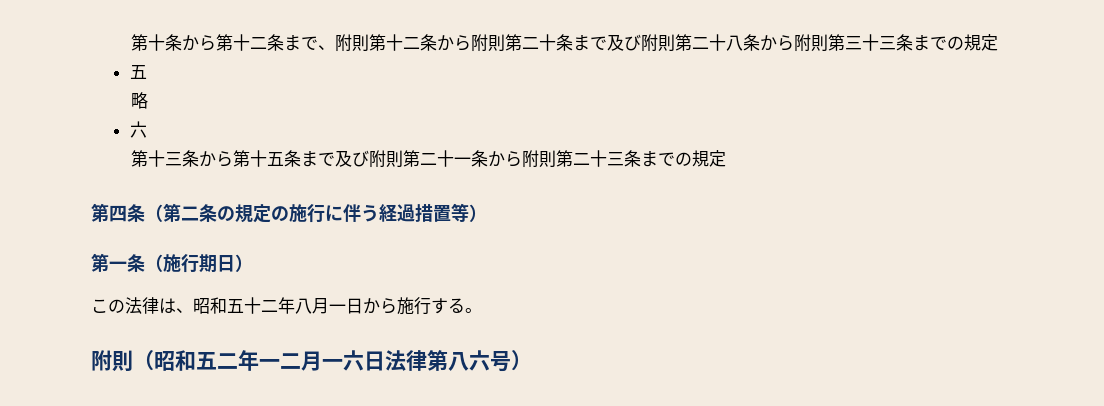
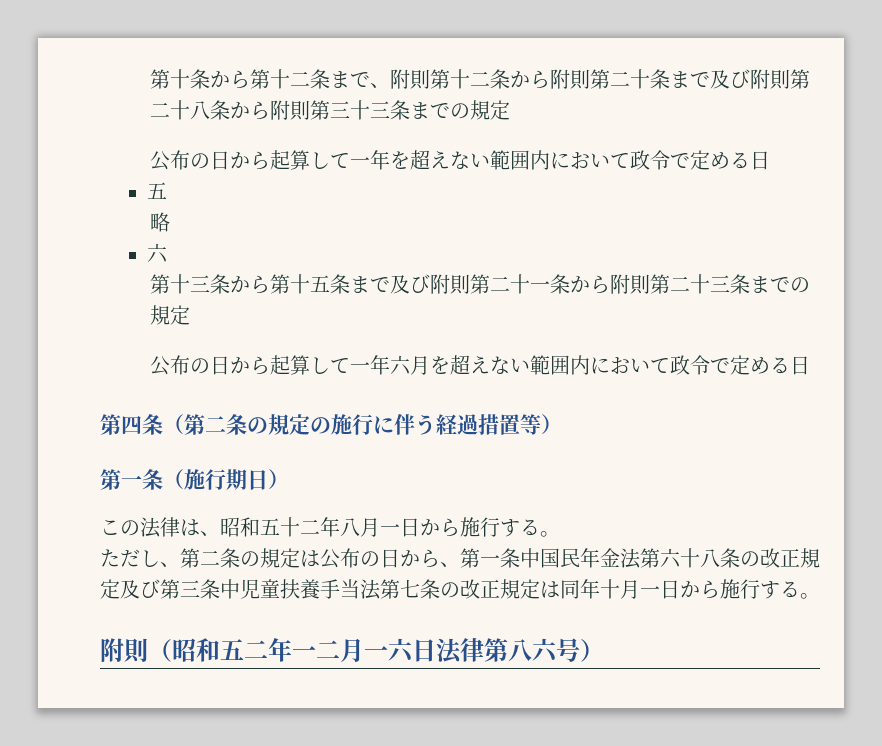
(999, 42) none -> [150,150,771,171] // 公布の日から起算して一年を超えない範囲内において政令で定める日
(727, 158) none -> [150,355,811,376] // 公布の日から起算して一年六月を超えない範囲内において政令で定める日
(482, 310) none -> [100,548,820,569] [100,579,820,600] // ただし、第二条の規定は公布の日から、第一条中国民年金法第六十八条の改正規定及び第三条中児童扶養手当法第七条の改正規定は同年十月一日から施行する。

